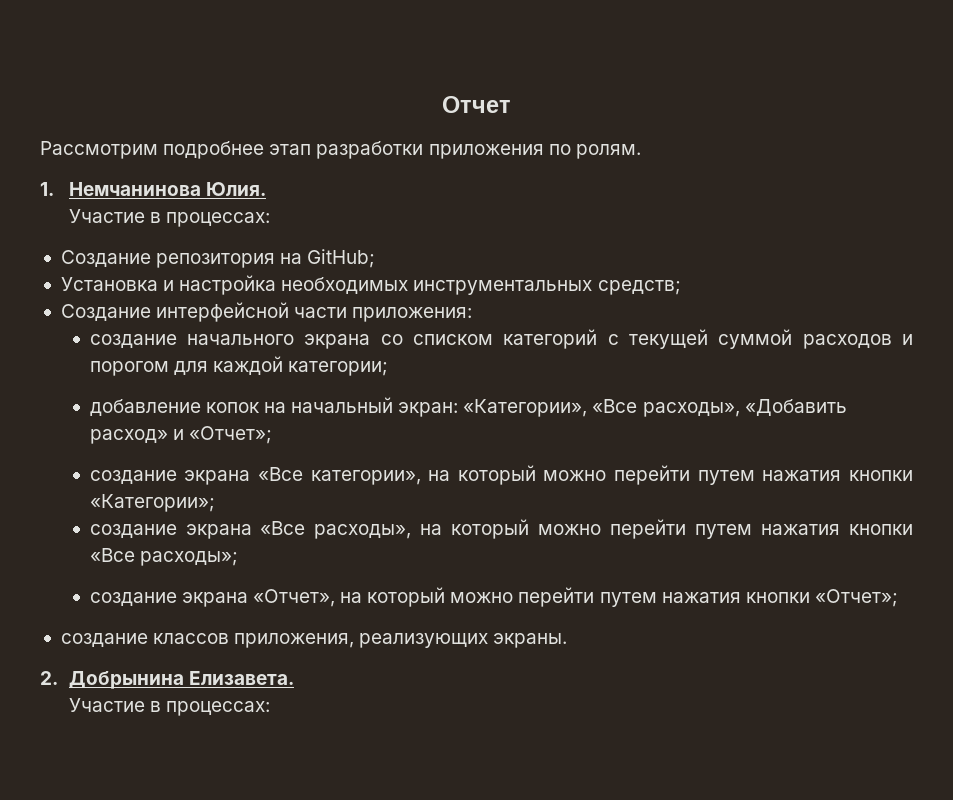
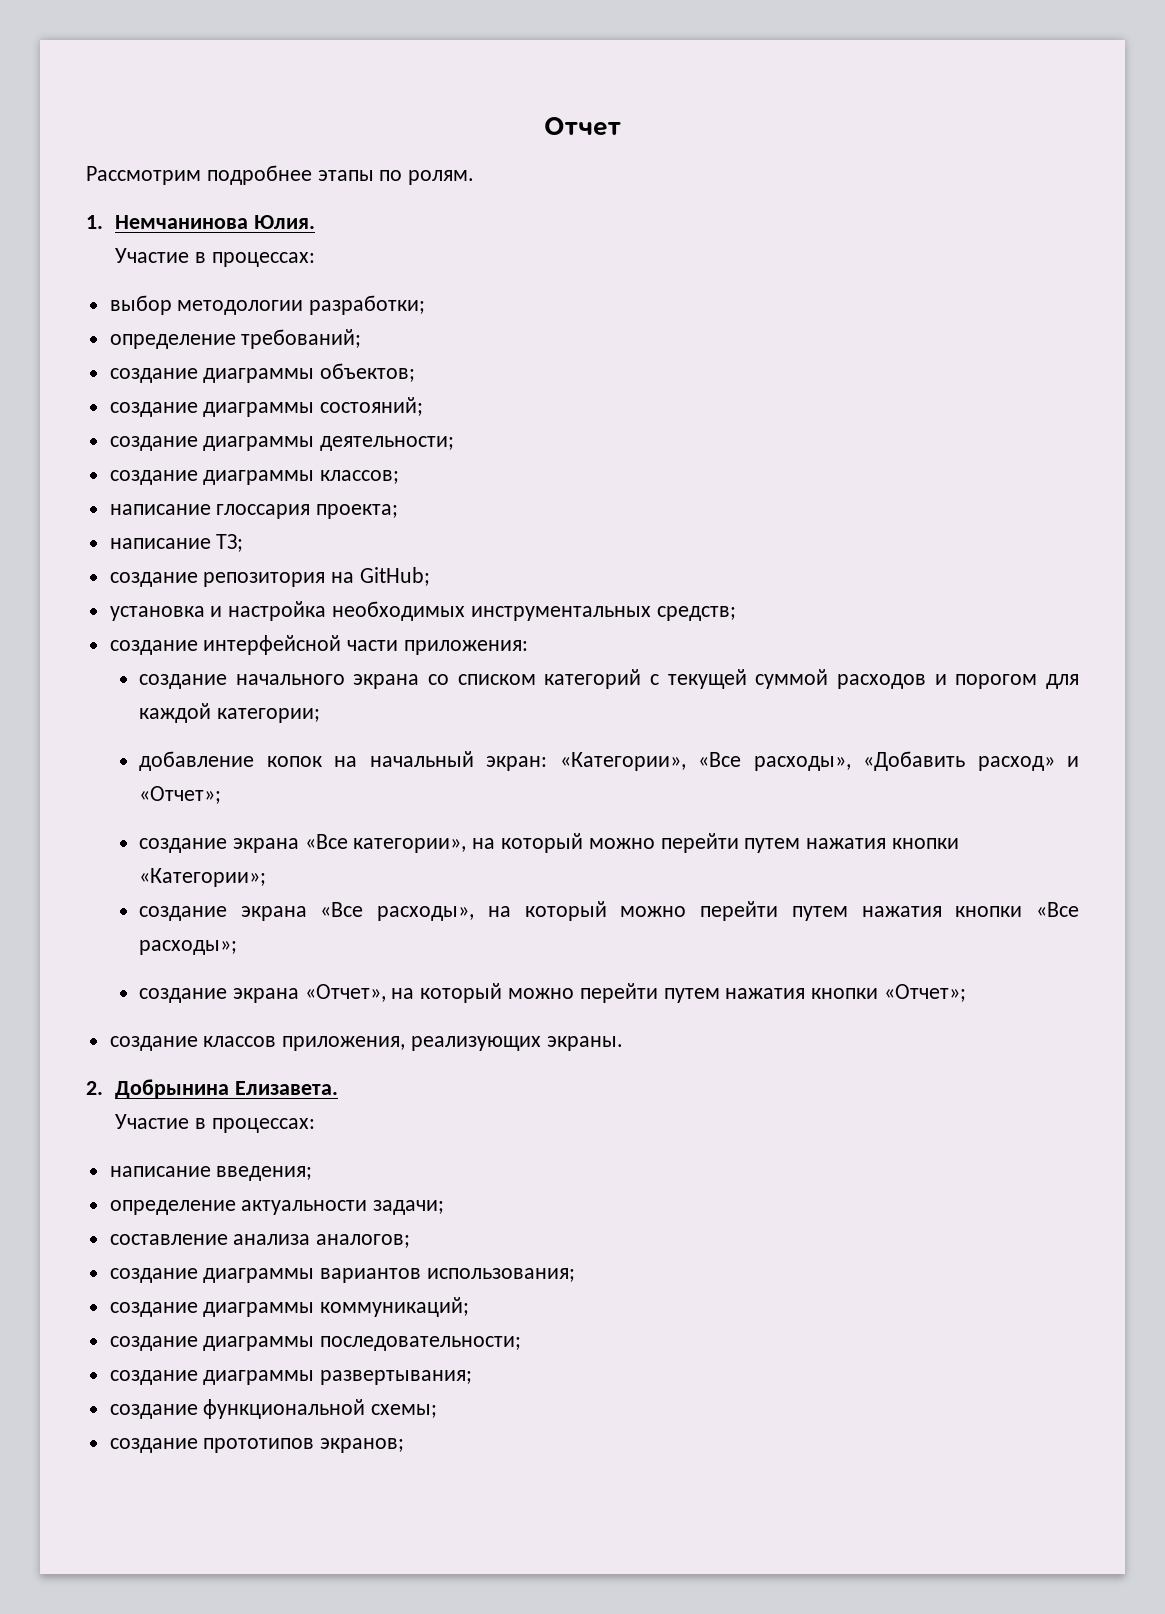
[269,141,544,159] этап разработки приложения -> [317,170,374,181] этапы
[60,250,151,267] Создание -> [109,295,426,315] [109,329,362,349] [109,363,416,383] [109,397,424,417] [109,436,455,451] [109,470,400,485] [109,504,399,519] [109,534,244,552] [109,572,198,587] выбор методологии разработки; // определение требований; // создание диаграммы объектов; // создание диаграммы состояний; // создание диаграммы деятельности; // создание диаграммы классов; // написание глоссария проекта; // написание ТЗ; // создание
[60,277,158,291] Установка -> [109,606,205,621] установка
[60,304,151,321] Создание -> [109,640,198,655] создание
(270, 708) none -> [109,1166,313,1181] [109,1200,445,1215] [109,1234,411,1248] [109,1268,576,1283] [109,1297,470,1317] [109,1336,522,1351] [109,1370,473,1385] [109,1399,438,1419] [109,1438,405,1453] // написание введения; // определение актуальности задачи; // составление анализа аналогов; // создание диаграммы вариантов использования; // создание диаграммы коммуникаций; // создание диаграммы последовательности; // создание диаграммы развертывания; // создание функциональной схемы; // создание прототипов экранов;

